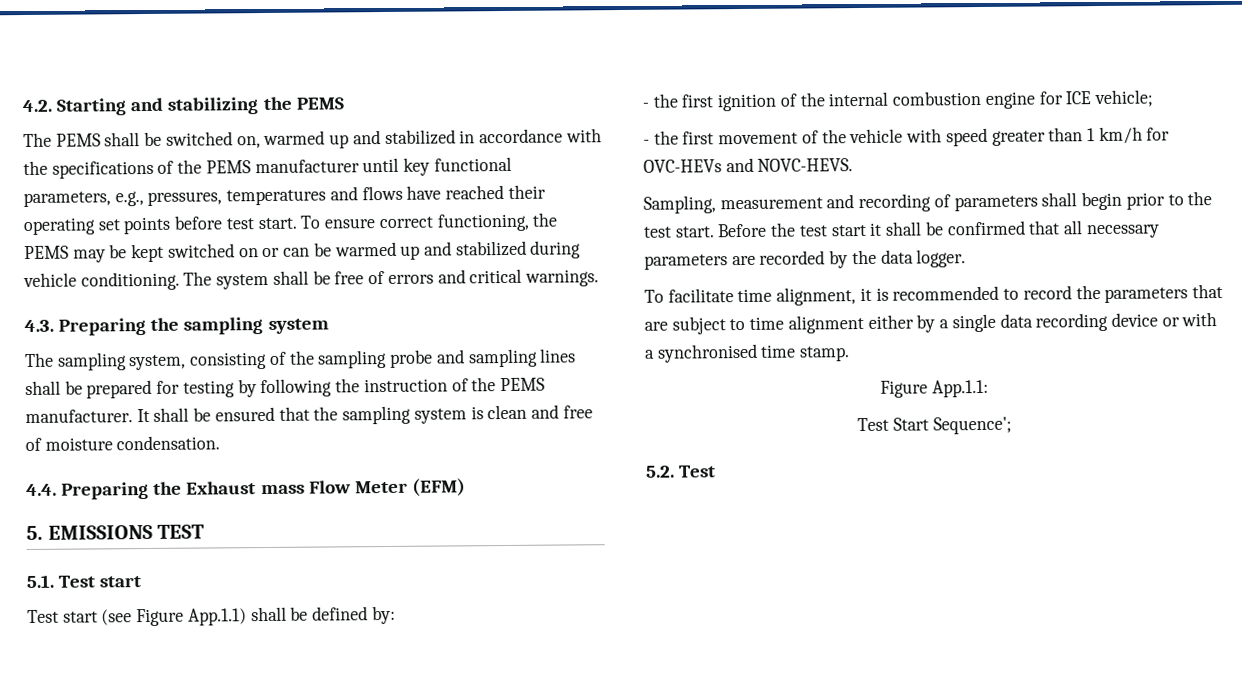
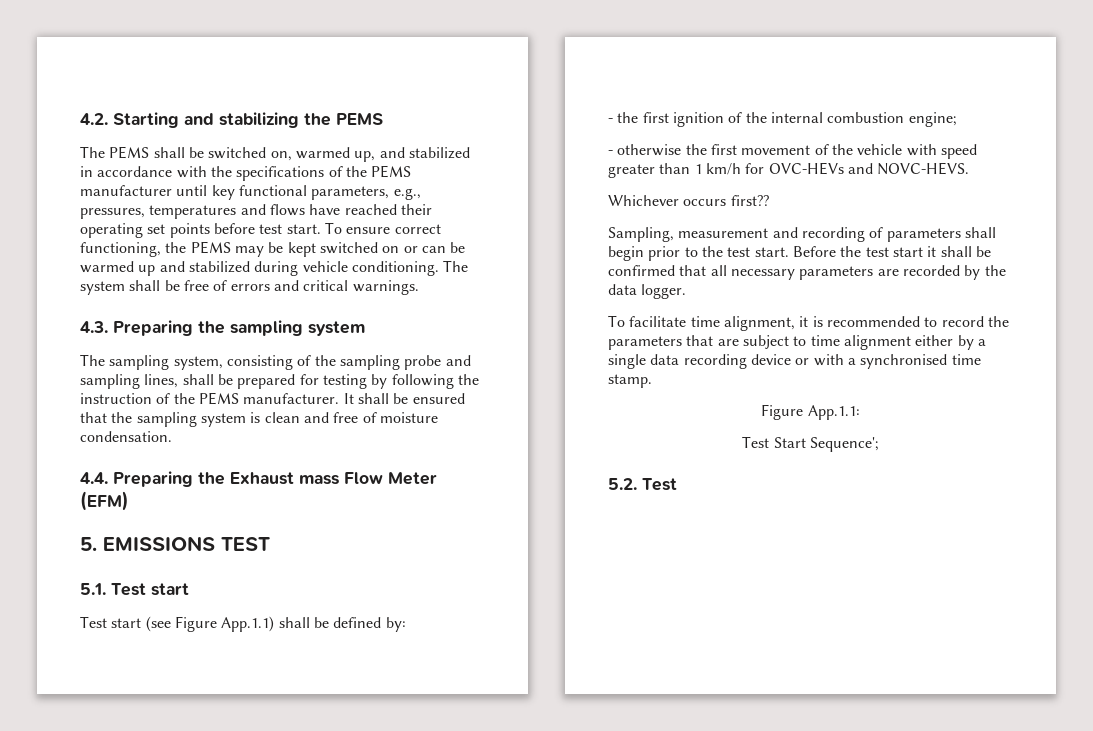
[329,134,350,149] up -> [354,151,376,162] up,
[539,348,577,363] lines -> [144,374,179,388] lines,
[984,89,1153,109] [643,139,650,145] engine for ICE vehicle; // - -> [908,112,957,127] [608,144,682,156] engine; // - otherwise
(854, 165) none -> [608,195,769,206] // Whichever occurs first??

